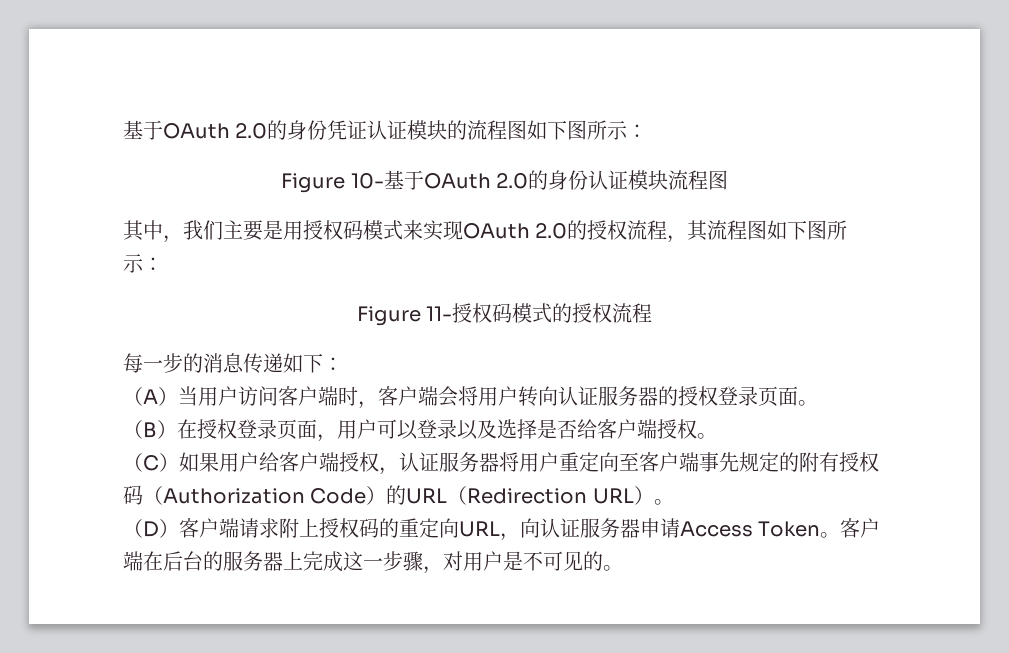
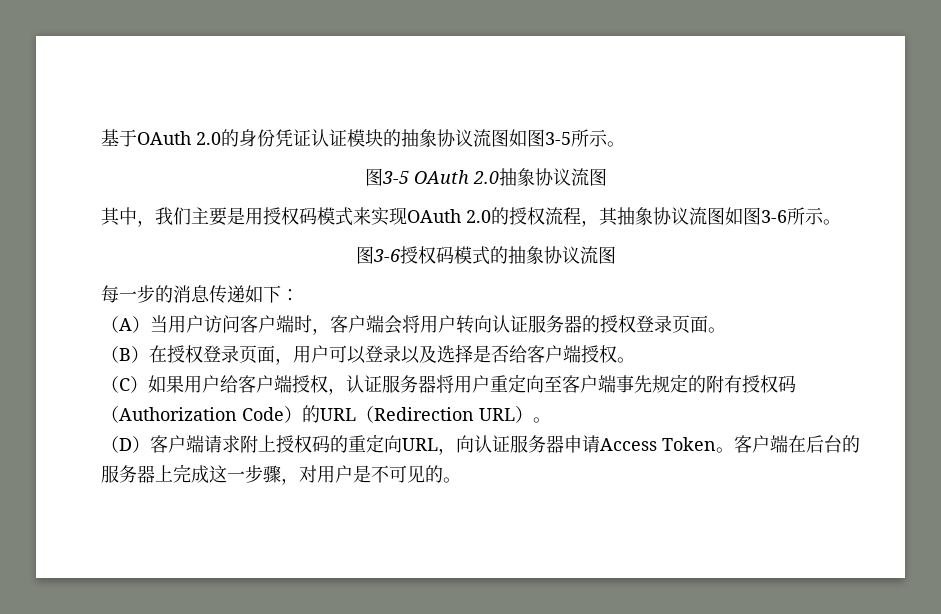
[467,120,648,140] [281,170,708,193] 流程图如下图所示： // Figure 10-基于OAuth 2.0的身份认证模块流程 -> [401,129,625,147] [364,168,589,186] 抽象协议流图如图3-5所示。 // 图3-5 OAuth 2.0抽象协议流
[707,220,848,240] [123,254,163,273] [356,303,653,326] 流程图如下图所示： // Figure 11-授权码模式的授权流程 -> [617,207,841,225] [355,246,616,265] 抽象协议流图如图3-6所示。 // 图3-6授权码模式的抽象协议流图

